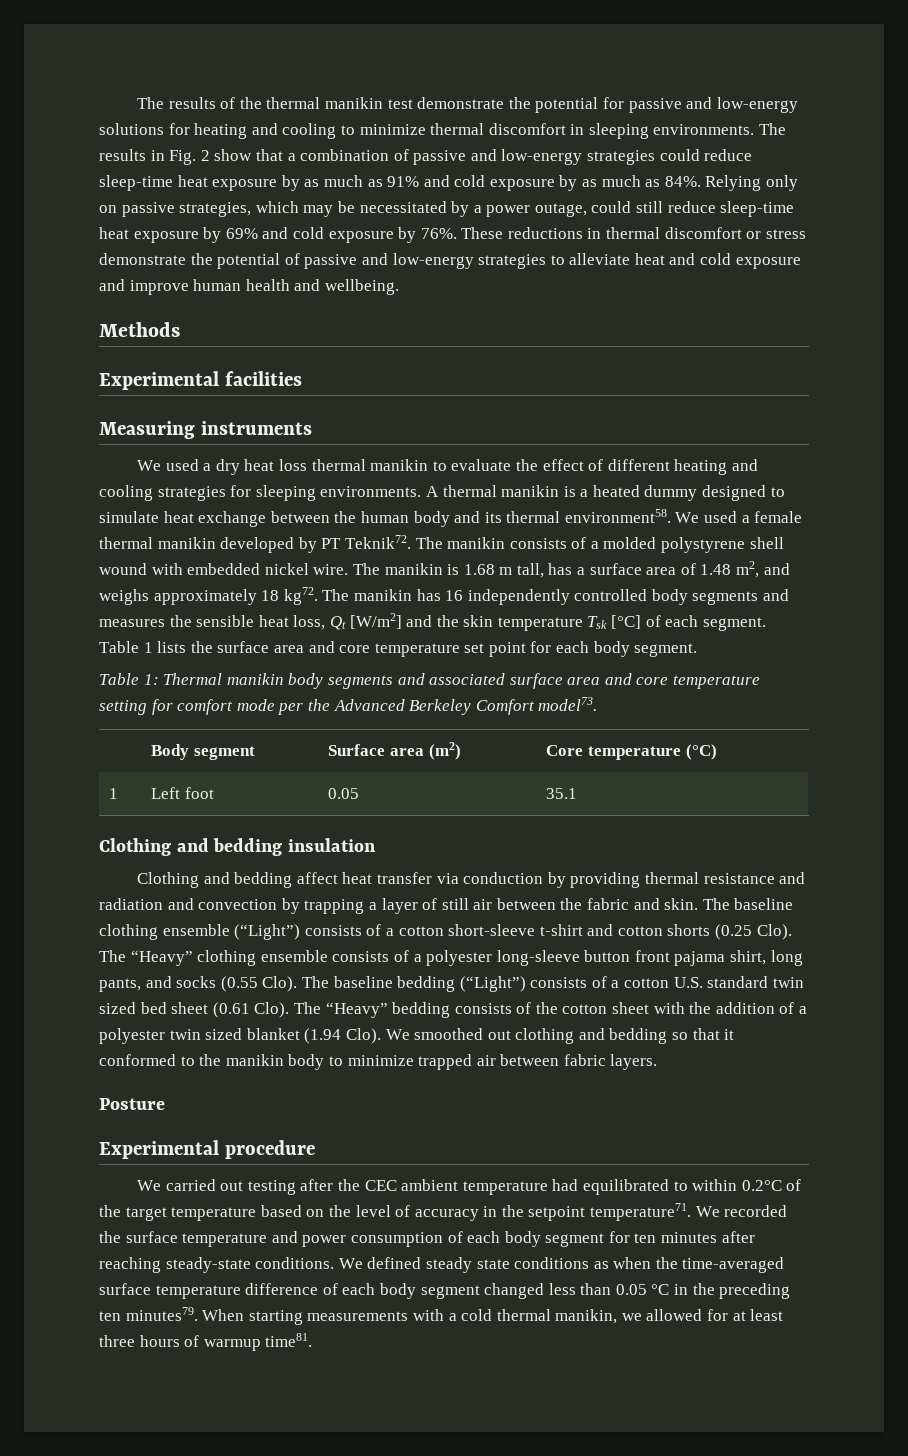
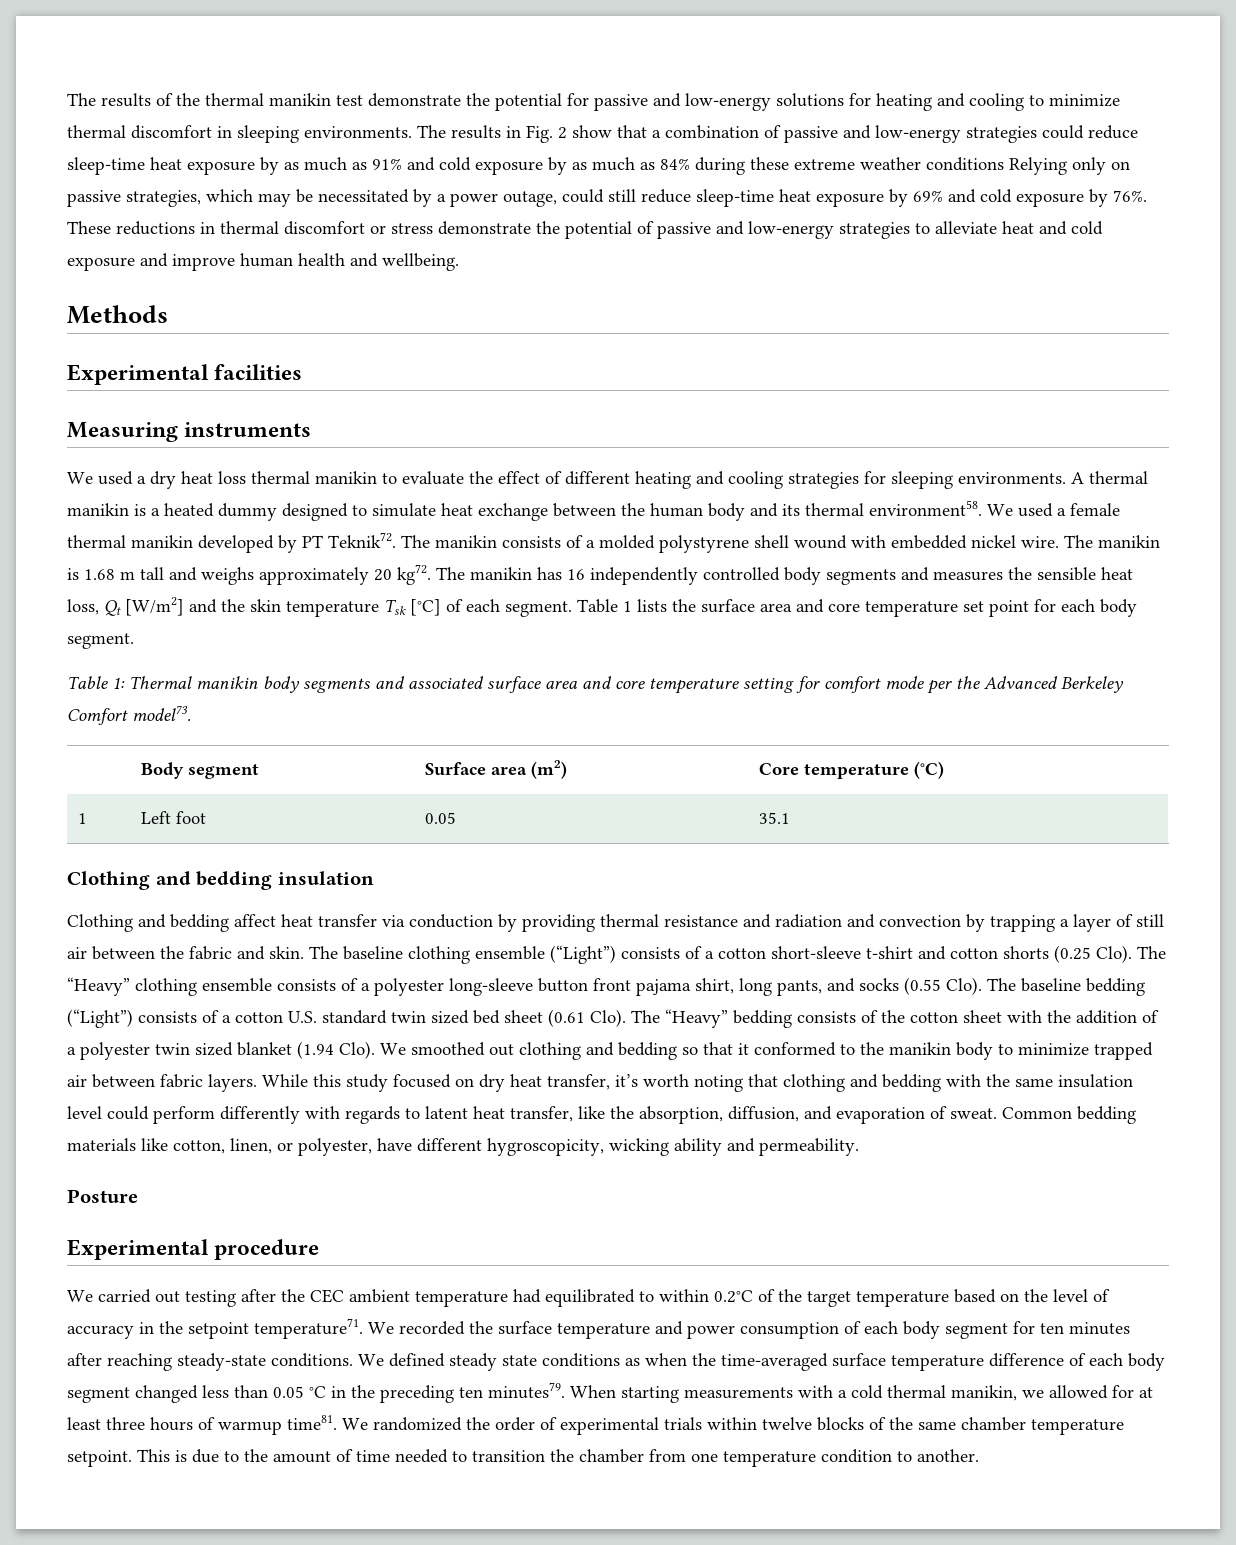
[664,176,701,187] 84%. -> [660,157,1004,175] 84% during these extreme weather conditions
[516,561,760,578] tall, has a surface area of 1.48 m2, -> [140,567,164,580] tall
[261,590,280,601] 18 -> [374,569,392,581] 20
(658, 1062) none -> [262,1074,1133,1092] [67,1106,1136,1124] [67,1138,859,1156] While this study focused on dry heat transfer, it’s worth noting that clothing and bedding with the same insulation level could perform differently with regards to latent heat transfer, like the absorption, diffusion, and evaporation of sweat. Common bedding materials like cotton, linen, or polyester, have different hygroscopicity, wicking ability and permeability.
(313, 1340) none -> [342,1417,1124,1435] [67,1449,979,1467] We randomized the order of experimental trials within twelve blocks of the same chamber temperature setpoint. This is due to the amount of time needed to transition the chamber from one temperature condition to another.

